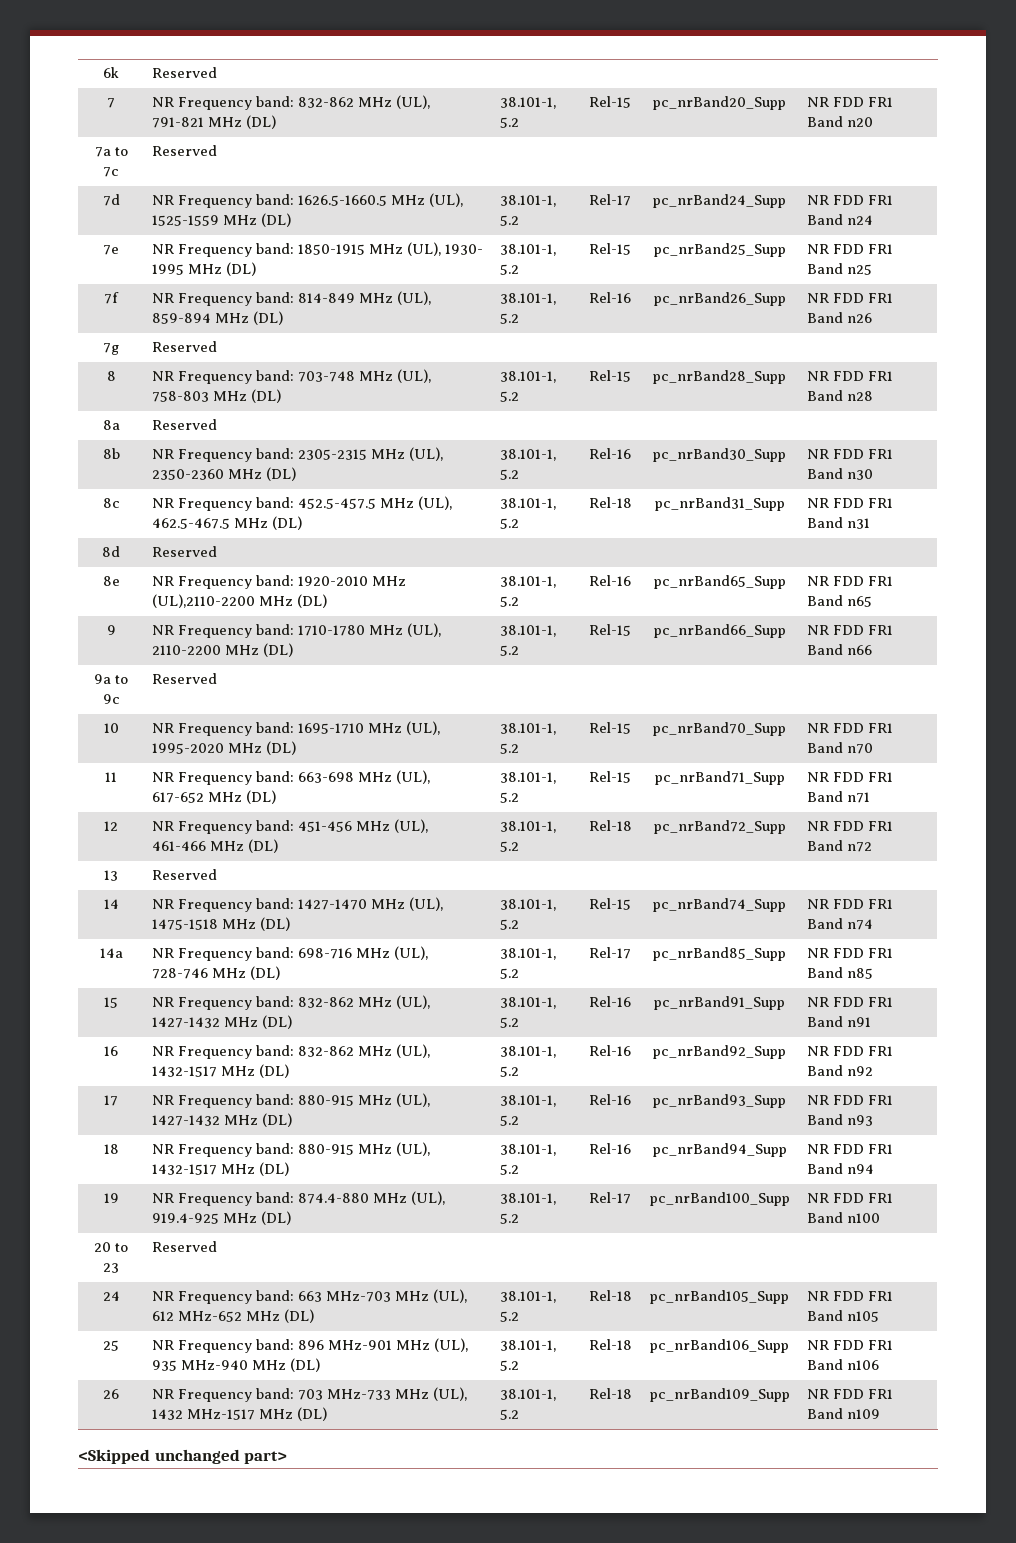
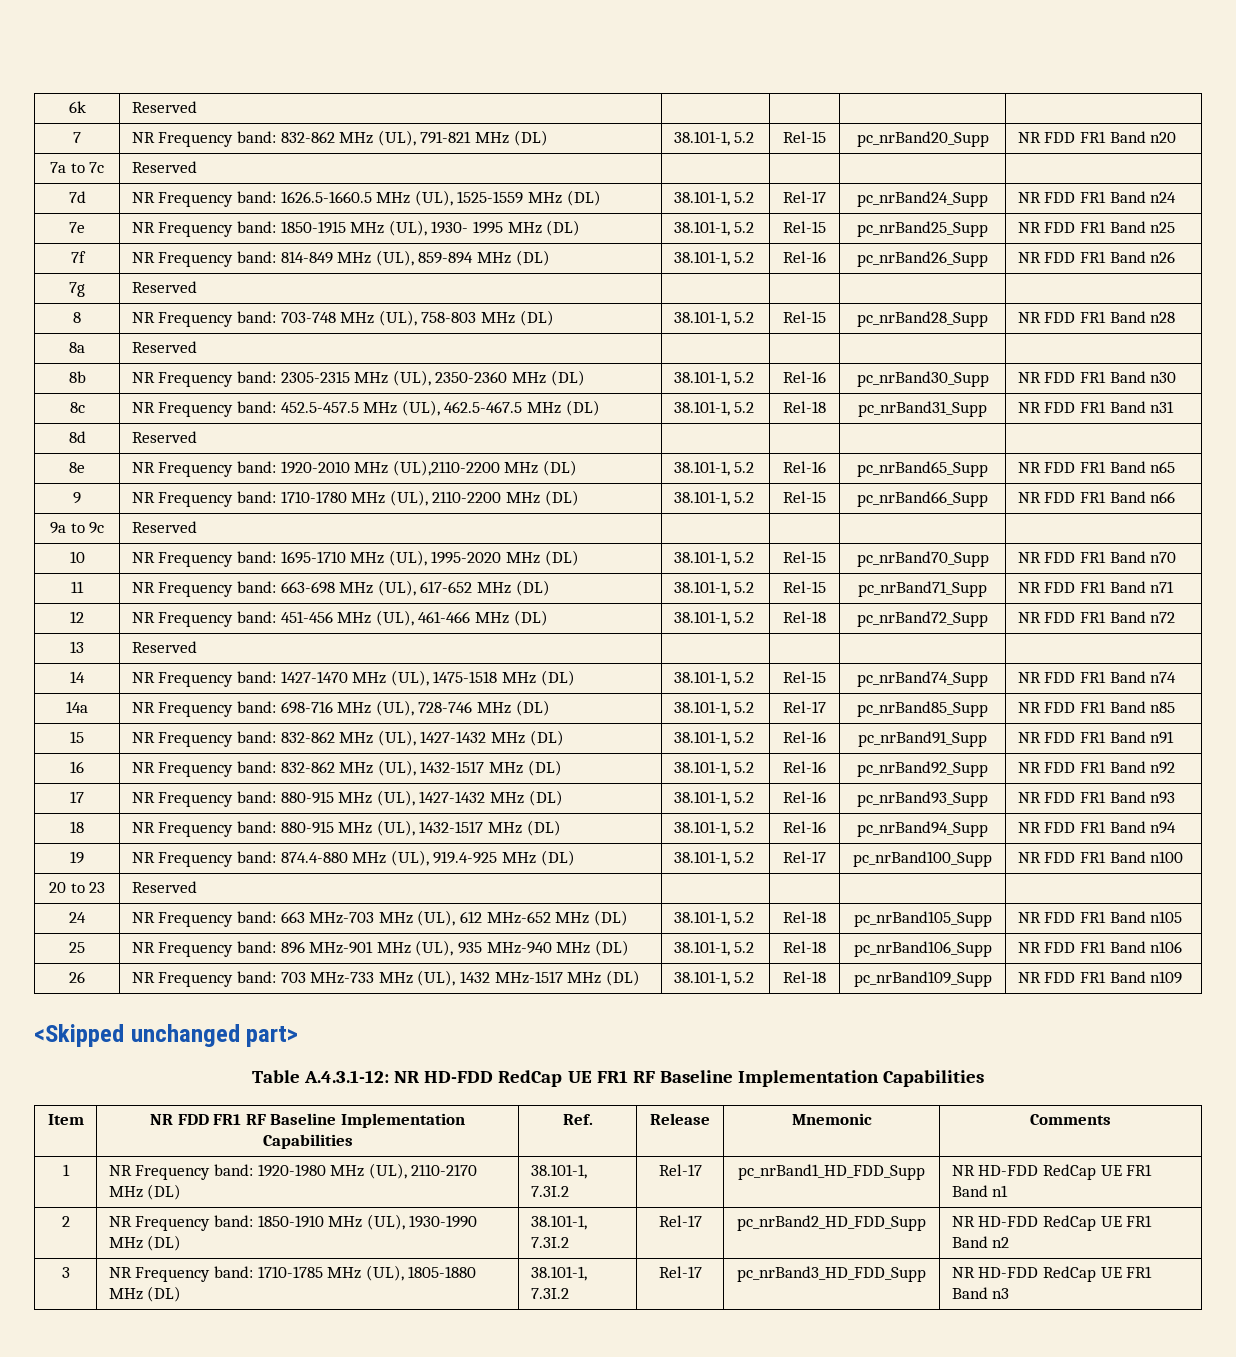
(288, 1457) none -> [251,1070,985,1087] [47,1114,84,1125] [150,1113,465,1128] [262,1134,353,1149] [562,1114,593,1125] [650,1113,710,1125] [791,1113,872,1125] [1030,1114,1111,1125] [62,1164,70,1176] [108,1163,478,1180] [108,1184,182,1200] [530,1164,587,1179] [530,1186,569,1197] [658,1164,702,1176] [738,1164,925,1180] [951,1164,1153,1180] [951,1185,1009,1197] [61,1216,70,1227] [108,1214,478,1231] [108,1235,182,1251] [530,1215,587,1230] [530,1237,569,1248] [658,1215,702,1227] [737,1215,926,1231] [951,1215,1153,1231] [951,1236,1010,1248] [61,1267,70,1278] [108,1265,477,1282] [108,1286,182,1302] [530,1266,587,1281] [530,1288,569,1299] [658,1266,702,1278] [737,1266,926,1282] [951,1266,1153,1282] [951,1287,1010,1299] // Table A.4.3.1-12: NR HD-FDD RedCap UE FR1 RF Baseline Implementation Capabilities // Item | NR FDD FR1 RF Baseline Implementation Capabilities | Ref. | Release | Mnemonic | Comments // 1 | NR Frequency band: 1920-1980 MHz (UL), 2110-2170 MHz (DL) | 38.101-1, 7.3I.2 | Rel-17 | pc_nrBand1_HD_FDD_Supp | NR HD-FDD RedCap UE FR1 Band n1 // 2 | NR Frequency band: 1850-1910 MHz (UL), 1930-1990 MHz (DL) | 38.101-1, 7.3I.2 | Rel-17 | pc_nrBand2_HD_FDD_Supp | NR HD-FDD RedCap UE FR1 Band n2 // 3 | NR Frequency band: 1710-1785 MHz (UL), 1805-1880 MHz (DL) | 38.101-1, 7.3I.2 | Rel-17 | pc_nrBand3_HD_FDD_Supp | NR HD-FDD RedCap UE FR1 Band n3

